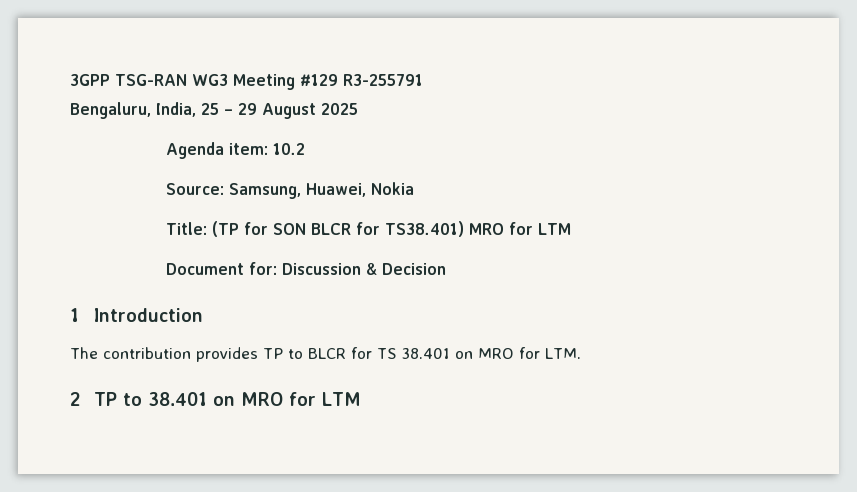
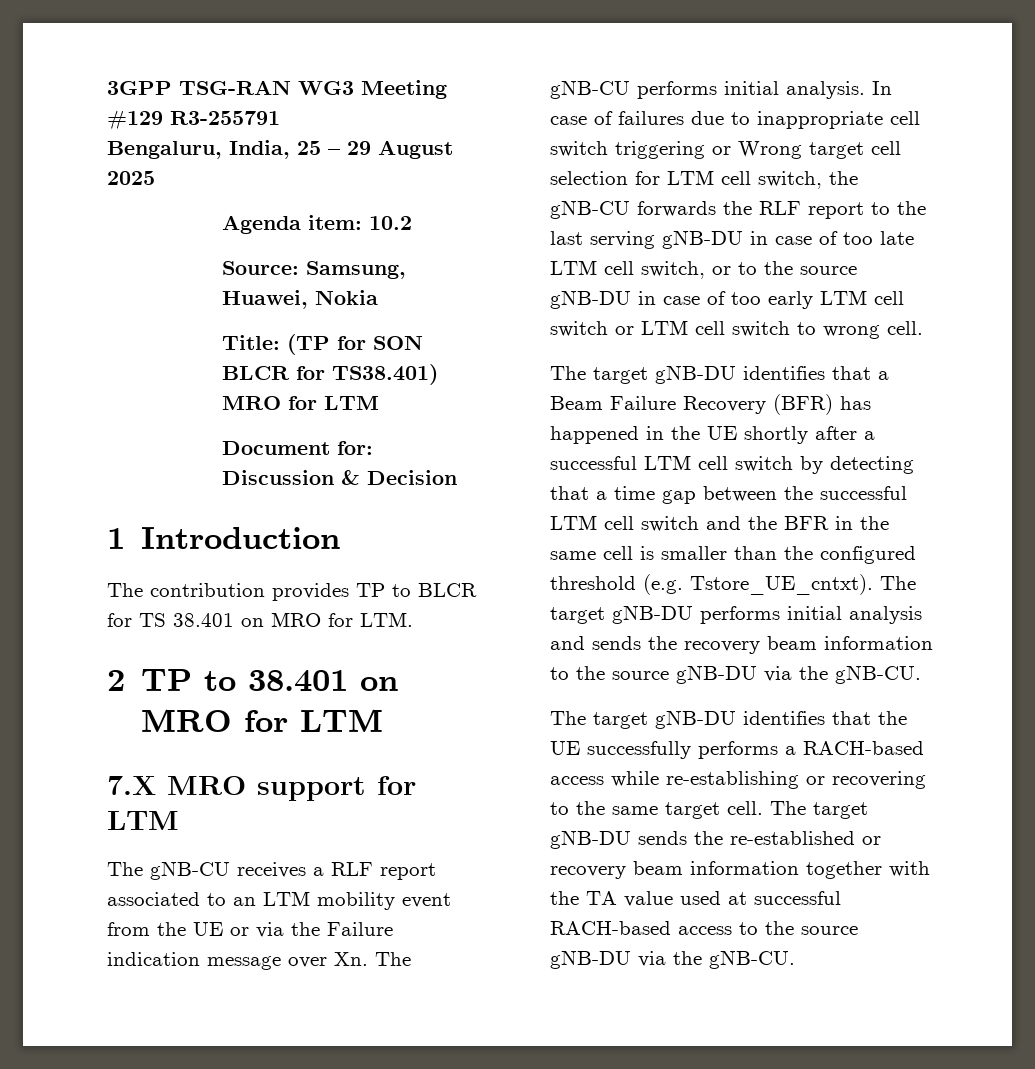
(362, 399) none -> [107,776,416,801] [107,811,179,830] [107,861,436,880] [107,891,451,910] [107,922,393,938] [107,952,411,970] [550,80,892,99] [550,111,920,129] [550,141,901,159] [550,170,858,189] [550,200,926,219] [550,230,914,249] [550,260,857,279] [550,290,904,309] [550,320,923,339] [550,365,889,384] [550,394,871,415] [550,426,875,444] [550,455,914,474] [550,486,907,504] [550,515,889,532] [550,546,916,564] [550,574,916,595] [550,605,922,624] [550,636,933,654] [550,665,921,684] [550,710,907,729] [550,741,924,759] [550,771,926,789] [550,801,868,819] [550,830,881,849] [550,861,930,879] [550,891,841,907] [550,921,858,935] [550,950,795,969] // 7.X MRO support for LTM // The gNB-CU receives a RLF report associated to an LTM mobility event from the UE or via the Failure indication message over Xn. The gNB-CU performs initial analysis. In case of failures due to inappropriate cell switch triggering or Wrong target cell selection for LTM cell switch, the gNB-CU forwards the RLF report to the last serving gNB-DU in case of too late LTM cell switch, or to the source gNB-DU in case of too early LTM cell switch or LTM cell switch to wrong cell. // The target gNB-DU identifies that a Beam Failure Recovery (BFR) has happened in the UE shortly after a successful LTM cell switch by detecting that a time gap between the successful LTM cell switch and the BFR in the same cell is smaller than the configured threshold (e.g. Tstore_UE_cntxt). The target gNB-DU performs initial analysis and sends the recovery beam information to the source gNB-DU via the gNB-CU. // The target gNB-DU identifies that the UE successfully performs a RACH-based access while re-establishing or recovering to the same target cell. The target gNB-DU sends the re-established or recovery beam information together with the TA value used at successful RACH-based access to the source gNB-DU via the gNB-CU.

